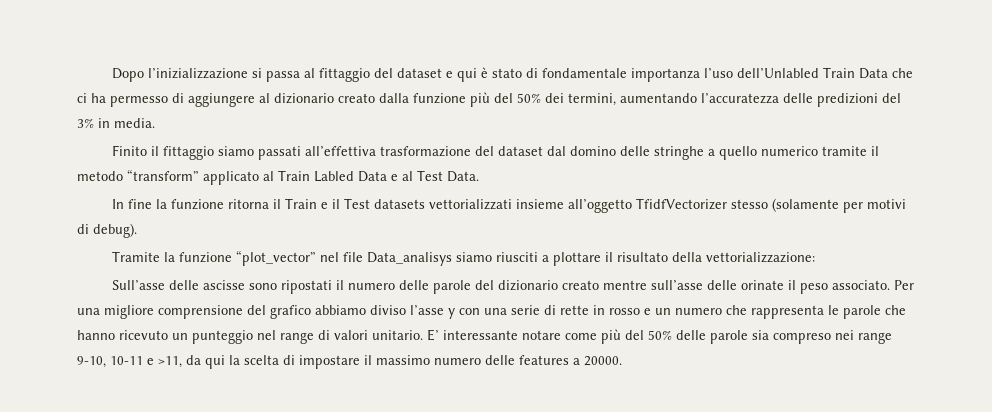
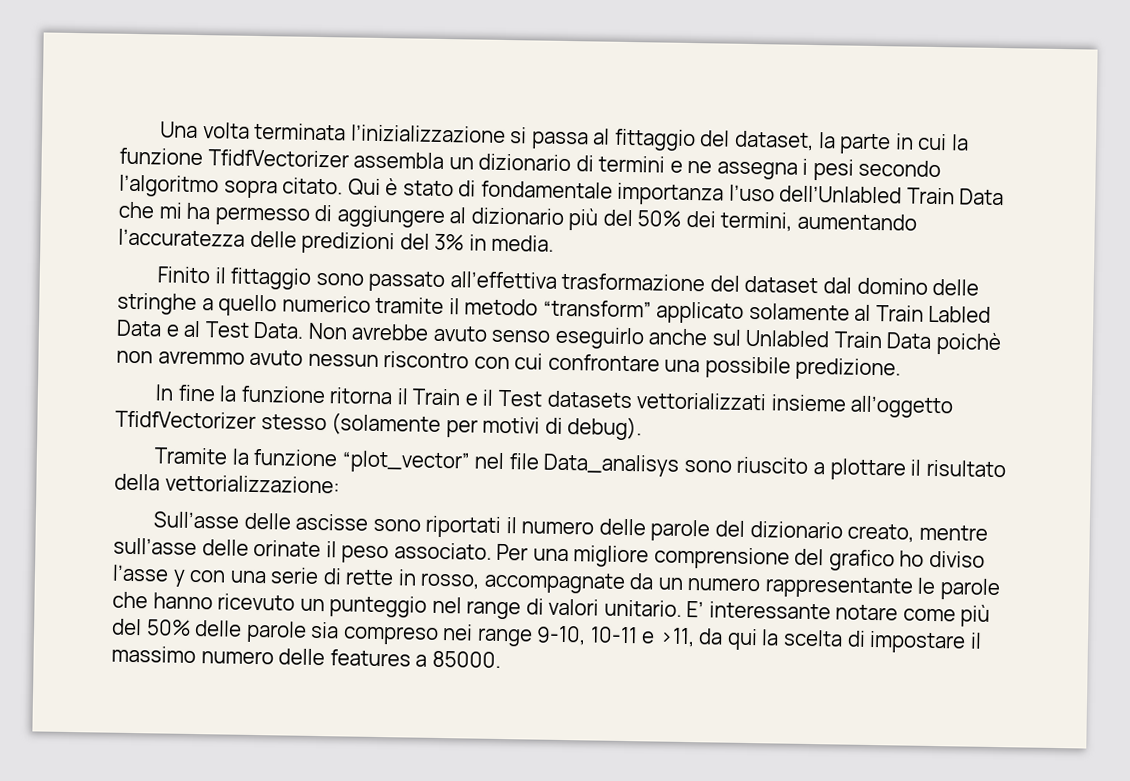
[111,68,144,82] Dopo -> [160,121,347,141] Una volta terminata
[396,68,477,82] dataset e qui -> [733,130,969,155] [119,147,942,181] [119,174,381,199] dataset, la parte in cui la funzione TfidfVectorizer assembla un dizionario di termini e ne assegna i pesi secondo l’algoritmo sopra citato. Qui
[77,93,87,103] ci -> [158,202,182,219] mi
[338,93,466,104] creato dalla funzione -> (564, 216) none
[217,146,301,160] siamo passati -> [315,270,446,293] sono passato
(259, 178) none -> [748,302,850,321] solamente
(479, 176) none -> [307,322,1002,356] [116,349,902,381] Non avrebbe avuto senso eseguirlo anche sul Unlabled Train Data poichè non avremmo avuto nessun riscontro con cui confrontare una possibile predizione.
[455,252,538,262] siamo riusciti -> [683,456,809,474] sono riuscito
[280,280,332,294] ripostati -> [425,515,502,538] riportati
[561,280,599,290] creato -> [847,523,915,543] creato,
[315,305,366,315] abbiamo -> [899,550,925,567] ho
[609,305,824,319] rosso e un numero che rappresenta -> [420,571,913,599] rosso, accompagnate da un numero rappresentante
[584,356,622,366] 20000. -> [431,650,501,668] 85000.

